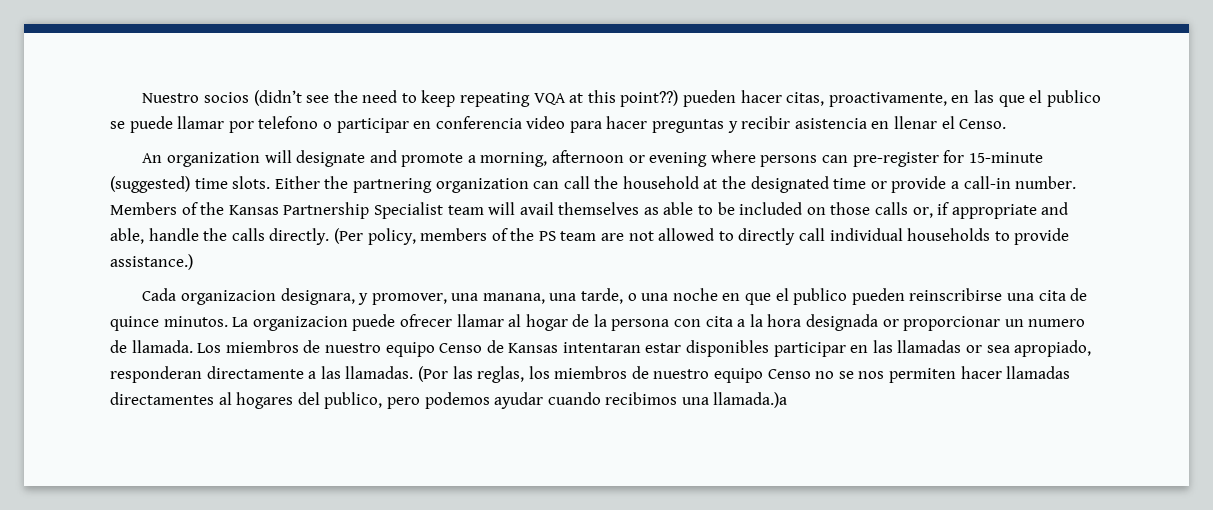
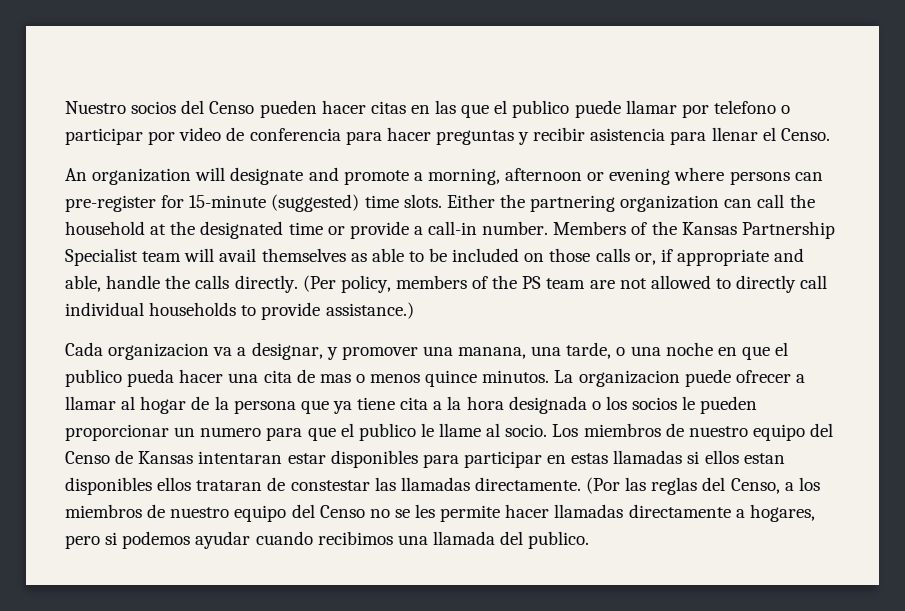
[253,90,947,107] (didn’t see the need to keep repeating VQA at this point??) pueden hacer citas, proactivamente, -> [181,100,406,118] del Censo pueden hacer citas
[110,121,125,129] se -> (570, 109) none
[413,116,566,129] en conferencia video -> [148,127,341,145] por video de conferencia
[871,121,890,129] en -> [670,131,707,145] para
[280,288,447,305] designara, y promover, -> [213,342,418,360] va a designar, y promover
[851,288,1003,305] pueden reinscribirse -> [127,369,224,387] pueda hacer
(1088, 294) none -> [319,374,421,383] mas o menos
(452, 320) none -> [795,374,805,383] a
[674,319,702,327] con -> [300,397,396,414] que ya tiene
[882,316,1086,331] [110,340,193,353] or proporcionar un numero de llamada. -> [591,396,758,414] [65,423,548,441] o los socios le pueden proporcionar un numero para que el publico le llame al socio.
(435, 349) none -> [810,423,834,437] del
[773,340,1092,357] [110,366,525,383] participar en las llamadas or sea apropiado, responderan directamente a las llamadas. (Por las reglas, -> [422,450,785,468] [65,477,794,495] para participar en estas llamadas si ellos estan disponibles ellos trataran de constestar las llamadas directamente. (Por las reglas del Censo, a
(764, 375) none -> [291,504,315,518] del
[858,366,1071,383] [110,392,420,409] nos permiten hacer llamadas directamentes al hogares del publico, pero -> [415,504,815,522] [65,532,118,549] les permite hacer llamadas directamente a hogares, pero si
[713,392,788,408] llamada.)a -> [432,531,590,549] llamada del publico.

